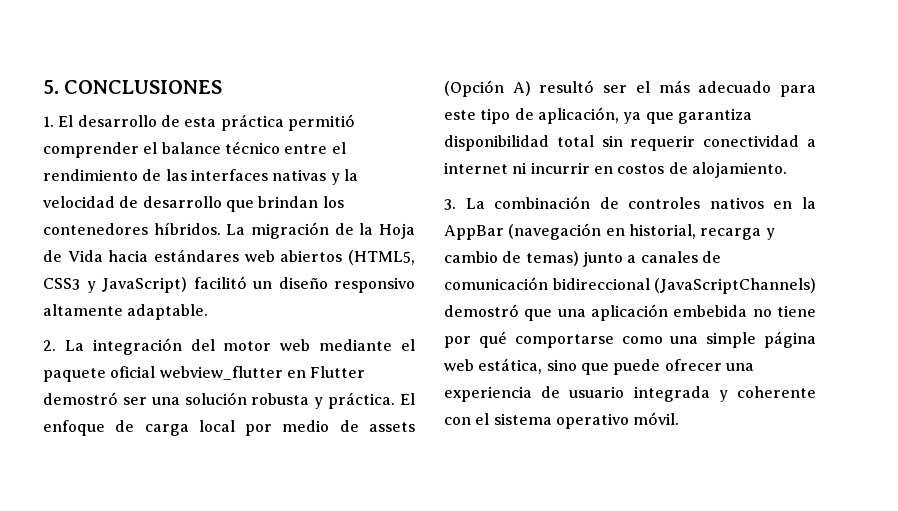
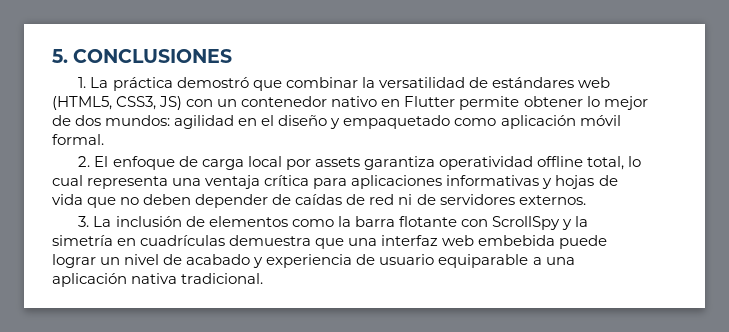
[58,114,355,131] [43,141,346,158] [43,169,358,185] [43,196,344,212] [43,222,416,239] [43,249,416,265] [43,276,415,293] [43,304,209,320] [43,338,415,355] [43,366,366,382] [43,392,396,409] El desarrollo de esta práctica permitió comprender el balance técnico entre el rendimiento de las interfaces nativas y la velocidad de desarrollo que brindan los contenedores híbridos. La migración de la Hoja de Vida hacia estándares web abiertos (HTML5, CSS3 y JavaScript) facilitó un diseño responsivo altamente adaptable. // 2. La integración del motor web mediante el paquete oficial webview_flutter en Flutter demostró ser una solución robusta y práctica. -> [90,77,610,91] [52,96,648,110] [52,115,621,129] [52,134,104,145] [78,156,91,167] La práctica demostró que combinar la versatilidad de estándares web (HTML5, CSS3, JS) con un contenedor nativo en Flutter permite obtener lo mejor de dos mundos: agilidad en el diseño y empaquetado como aplicación móvil formal. // 2.
[282,420,415,432] [444,80,816,97] [444,107,752,124] [444,135,816,151] [444,162,787,178] [444,196,816,210] [444,223,775,240] [444,251,721,267] [444,277,816,294] [444,304,816,321] [444,331,816,348] [444,358,754,375] [444,386,816,402] [444,412,680,429] medio de assets (Opción A) resultó ser el más adecuado para este tipo de aplicación, ya que garantiza disponibilidad total sin requerir conectividad a internet ni incurrir en costos de alojamiento. // 3. La combinación de controles nativos en la AppBar (navegación en historial, recarga y cambio de temas) junto a canales de comunicación bidireccional (JavaScriptChannels) demostró que una aplicación embebida no tiene por qué comportarse como una simple página web estática, sino que puede ofrecer una experiencia de usuario integrada y coherente con el sistema operativo móvil. -> [314,156,642,170] [52,175,618,189] [52,194,586,208] [78,216,589,230] [52,235,608,249] [52,254,575,268] [52,273,264,287] assets garantiza operatividad offline total, lo cual representa una ventaja crítica para aplicaciones informativas y hojas de vida que no deben depender de caídas de red ni de servidores externos. // 3. La inclusión de elementos como la barra flotante con ScrollSpy y la simetría en cuadrículas demuestra que una interfaz web embebida puede lograr un nivel de acabado y experiencia de usuario equiparable a una aplicación nativa tradicional.

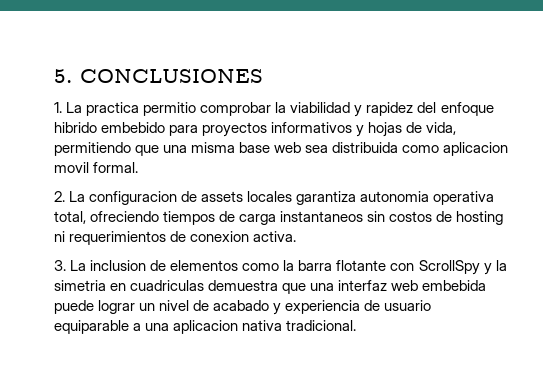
[112,77,610,91] [52,96,648,110] [52,115,621,129] [52,134,104,145] [78,156,642,170] [52,175,618,189] [52,194,586,208] práctica demostró que combinar la versatilidad de estándares web (HTML5, CSS3, JS) con un contenedor nativo en Flutter permite obtener lo mejor de dos mundos: agilidad en el diseño y empaquetado como aplicación móvil formal. // 2. El enfoque de carga local por assets garantiza operatividad offline total, lo cual representa una ventaja crítica para aplicaciones informativas y hojas de vida que no deben depender de caídas de red ni de servidores externos. -> [86,102,494,117] [54,122,457,137] [54,142,509,156] [54,162,139,173] [54,191,495,205] [54,211,504,225] [54,231,297,245] practica permitio comprobar la viabilidad y rapidez del enfoque hibrido embebido para proyectos informativos y hojas de vida, permitiendo que una misma base web sea distribuida como aplicacion movil formal. // 2. La configuracion de assets locales garantiza autonomia operativa total, ofreciendo tiempos de carga instantaneos sin costos de hosting ni requerimientos de conexion activa.
[115,216,182,227] inclusión -> [90,260,147,271] inclusion
[52,235,226,246] simetría en cuadrículas -> [54,280,205,291] simetria en cuadriculas
[52,273,127,287] aplicación -> [173,320,239,334] aplicacion

